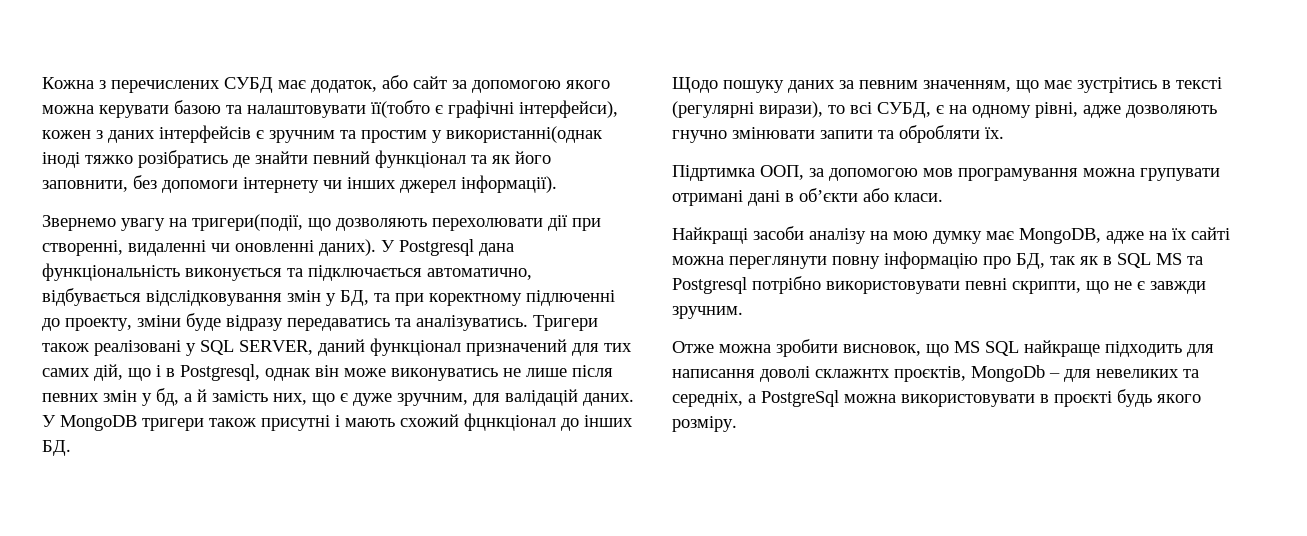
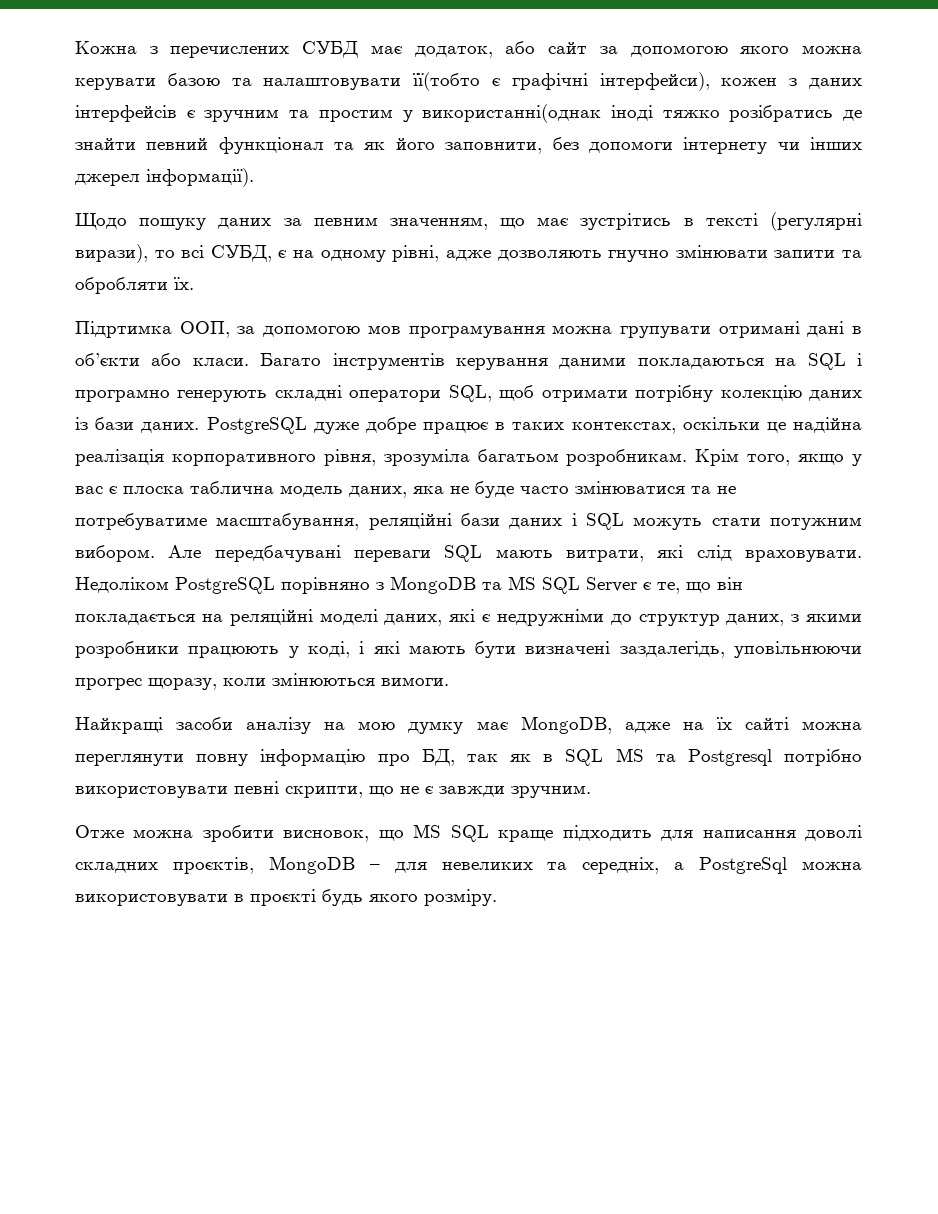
[42,214,601,231] [42,239,514,256] [42,263,532,281] [42,288,615,306] [42,313,598,331] [42,338,632,356] [42,364,613,381] [42,388,634,406] [42,413,633,431] [42,440,71,456] // Звернемо увагу на тригери(події, що дозволяють перехолювати дії при створенні, видаленні чи оновленні даних). У Postgresql дана функціональність виконується та підключається автоматично, відбувається відслідковування змін у БД, та при коректному підлюченні до проекту, зміни буде відразу передаватись та аналізуватись. Тригери також реалізовані у SQL SERVER, даний функціонал призначений для тих самих дій, що і в Postgresql, однак він може виконуватись не лише після певних змін у бд, а й замість них, що є дуже зручним, для валідацій даних. У MongoDB тригери також присутні і мають схожий фцнкціонал до інших БД. -> (254, 177) none
(943, 197) none -> [260,353,862,370] [75,385,863,402] [75,417,862,434] [75,449,863,466] [75,481,736,498] [75,513,863,530] [75,545,862,562] [75,576,743,594] [75,609,863,626] [75,641,862,658] [75,673,449,690] Багато інструментів керування даними покладаються на SQL і програмно генерують складні оператори SQL, щоб отримати потрібну колекцію даних із бази даних. PostgreSQL дуже добре працює в таких контекстах, оскільки це надійна реалізація корпоративного рівня, зрозуміла багатьом розробникам. Крім того, якщо у вас є плоска таблична модель даних, яка не буде часто змінюватися та не потребуватиме масштабування, реляційні бази даних і SQL можуть стати потужним вибором. Але передбачувані переваги SQL мають витрати, які слід враховувати. Недоліком PostgreSQL порівняно з MongoDB та MS SQL Server є те, що він покладається на реляційні моделі даних, які є недружніми до структур даних, з якими розробники працюють у коді, і які мають бути визначені заздалегідь, уповільнюючи прогрес щоразу, коли змінюються вимоги.
[1024,340,1100,357] найкраще -> [498,830,554,842] краще
[815,365,1045,382] склажнтх проєктів, MongoDb -> [75,856,355,874] складних проєктів, MongoDB

